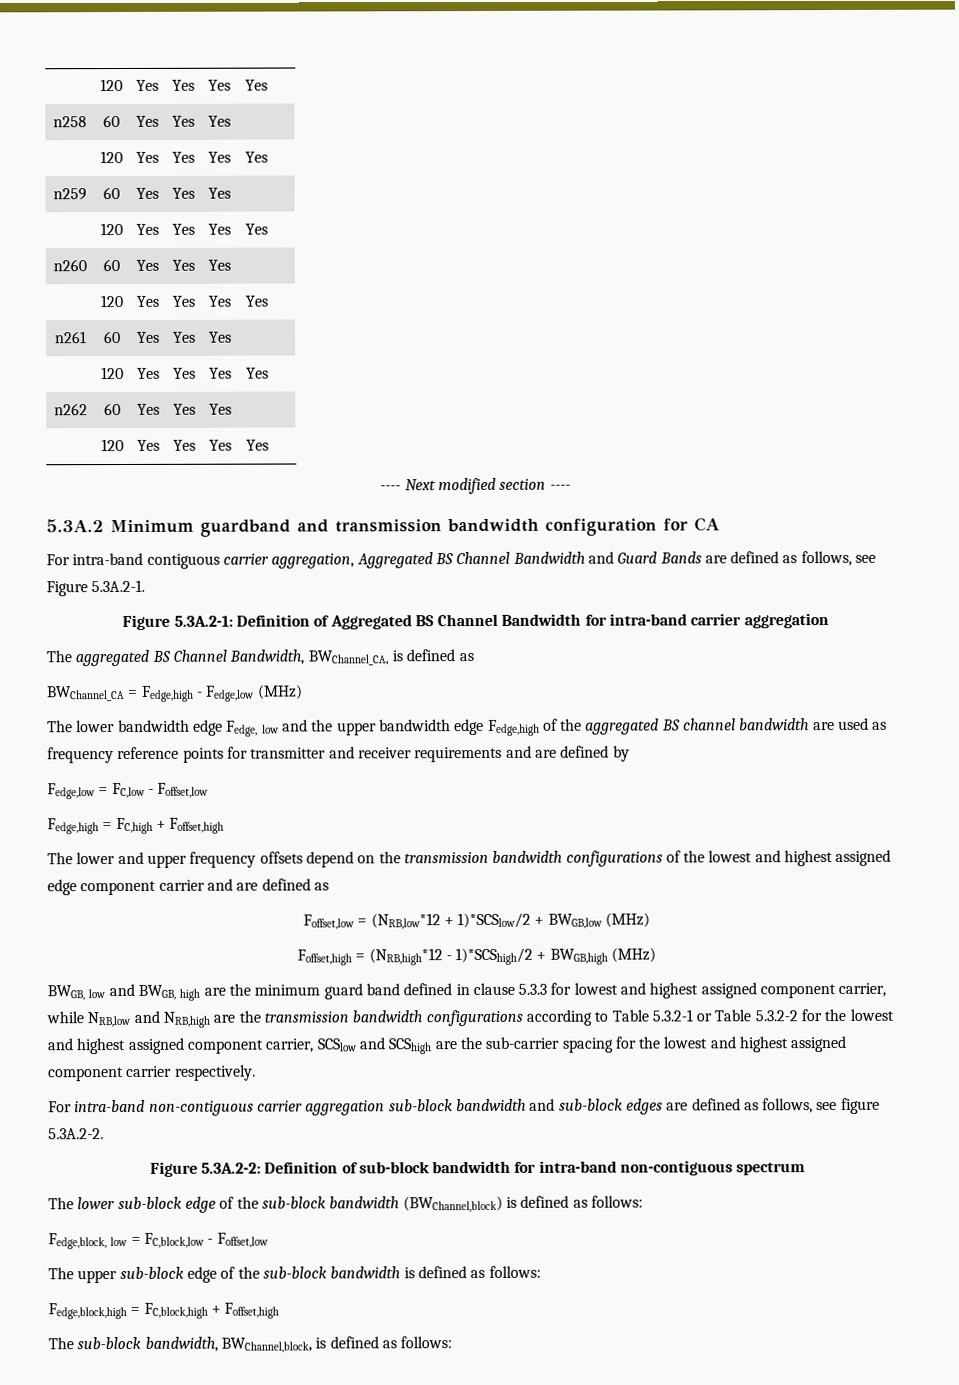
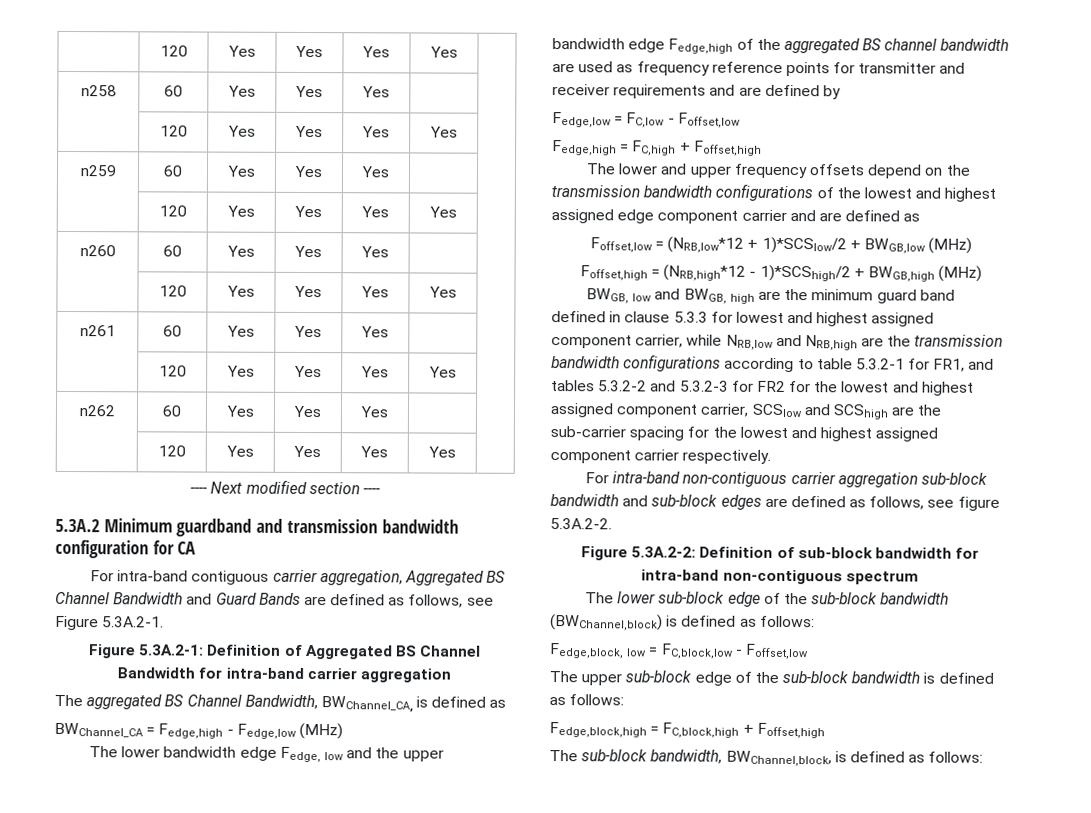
[611,1009,798,1022] Table 5.3.2-1 or Table 5.3.2-2 -> [816,358,995,372] [551,380,786,393] table 5.3.2-1 for FR1, and tables 5.3.2-2 and 5.3.2-3 for FR2

